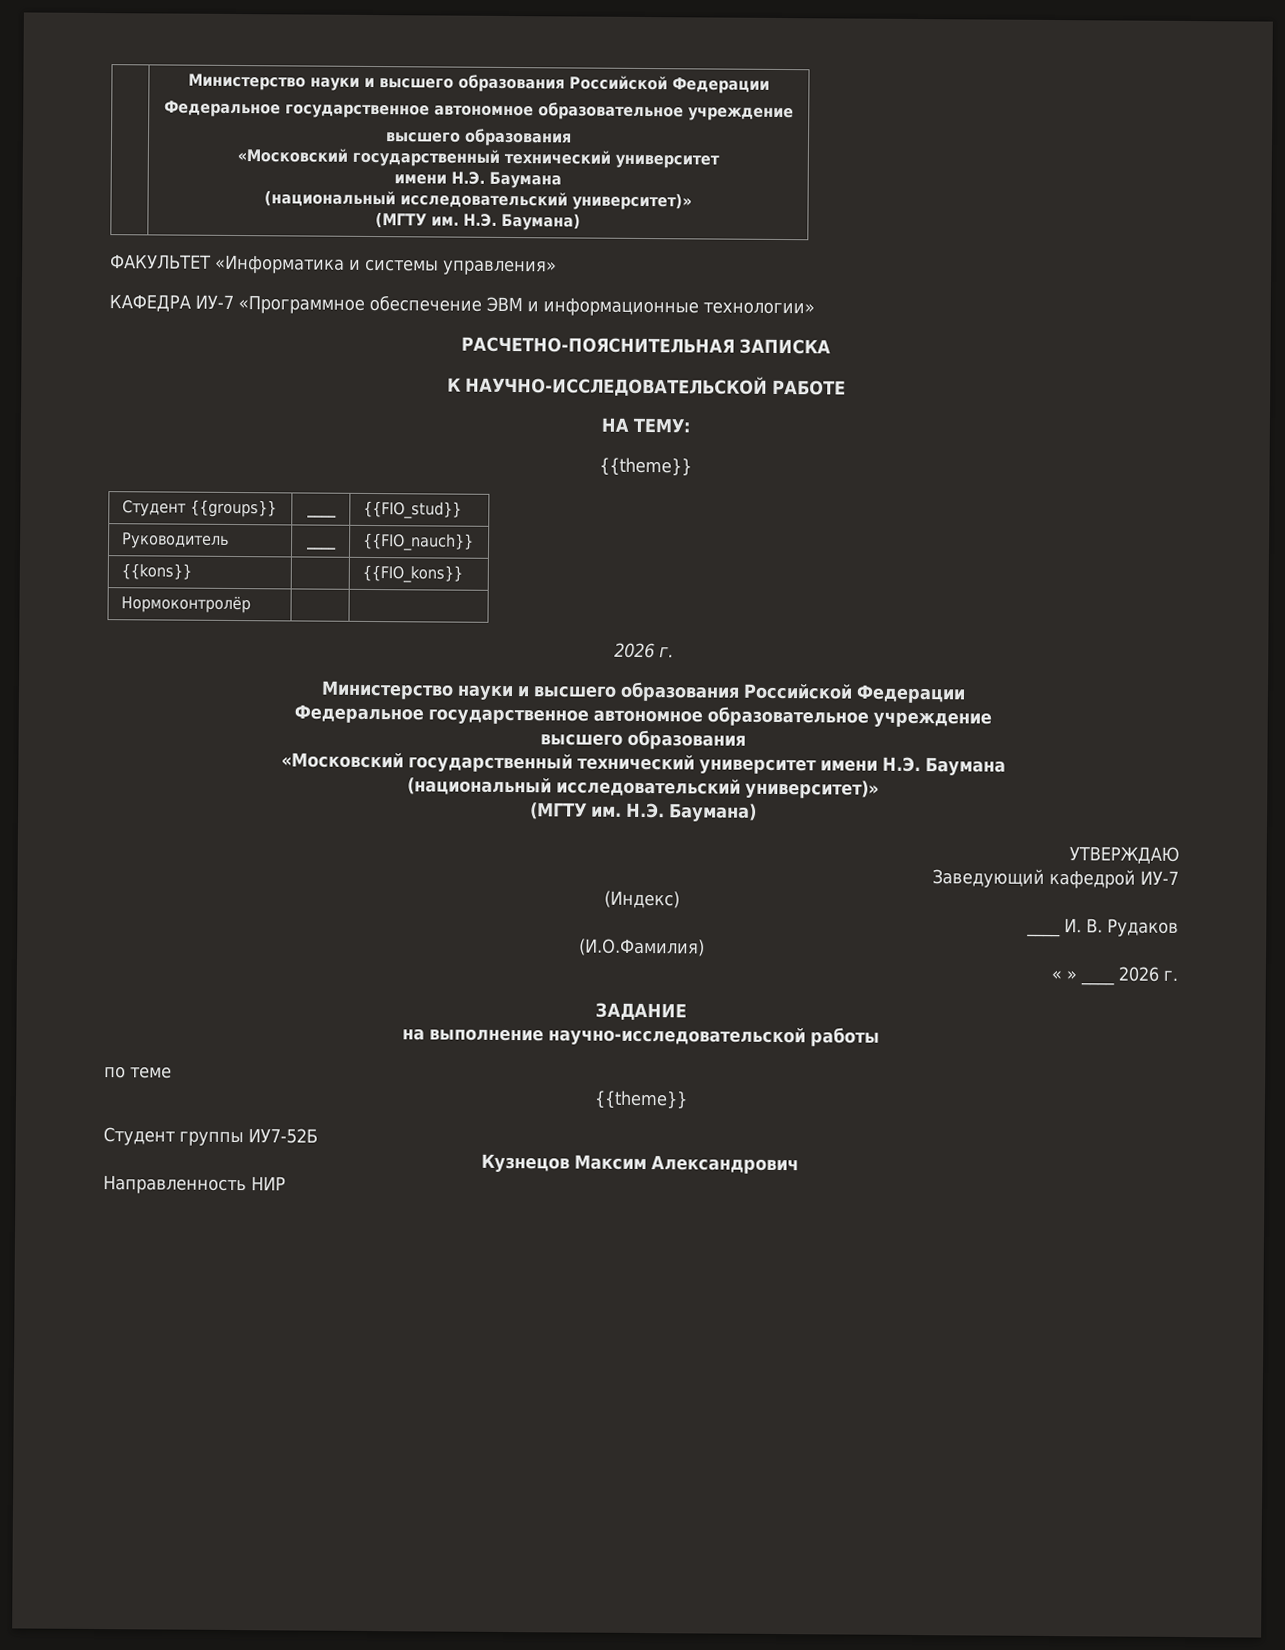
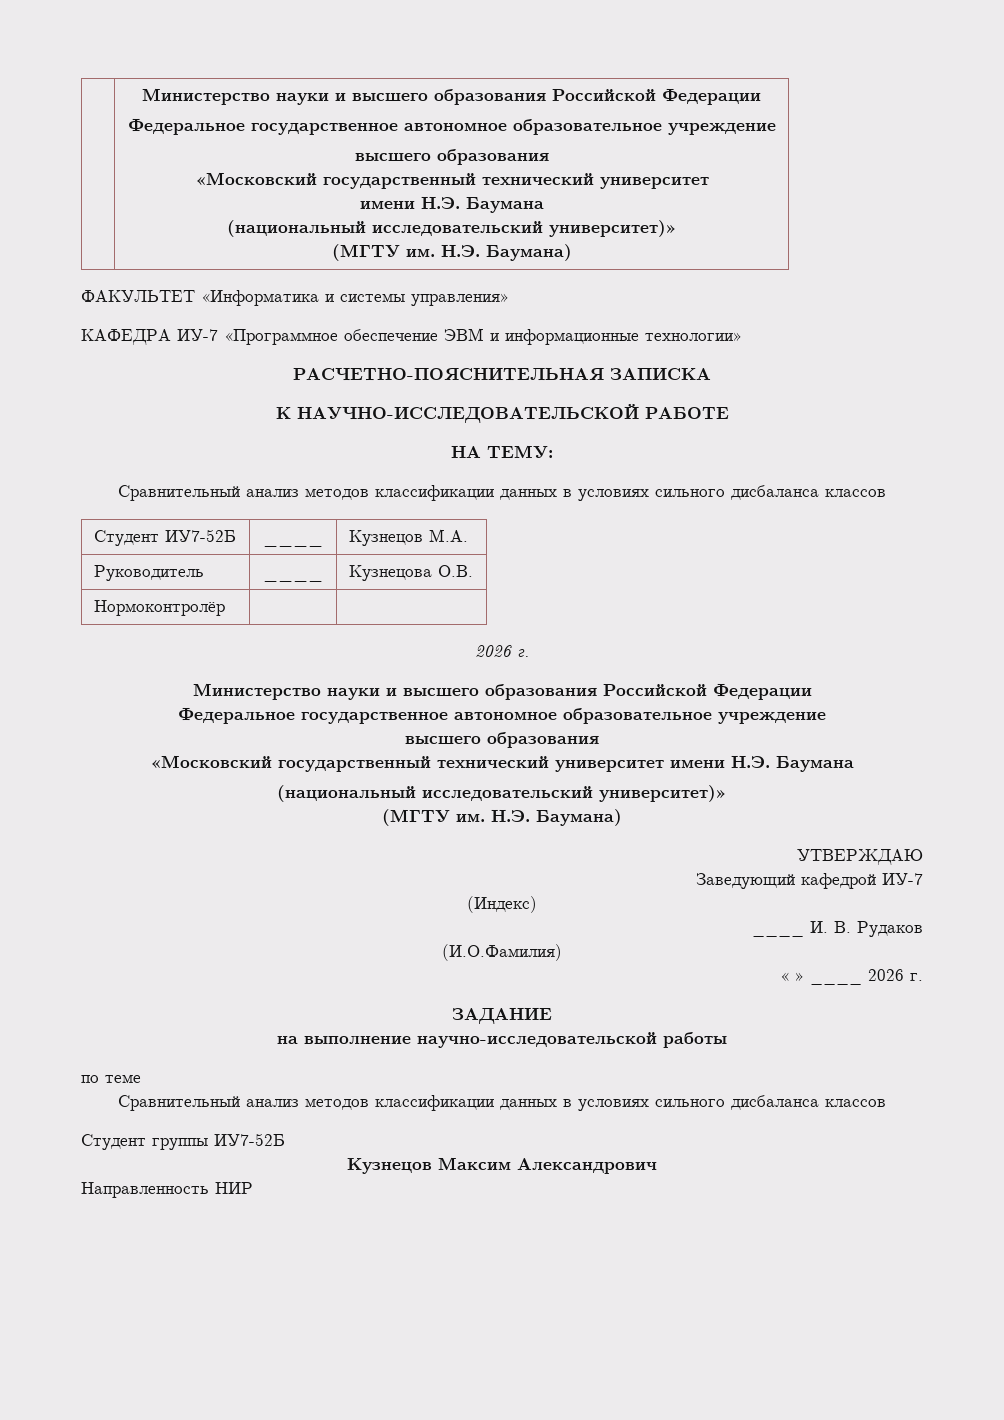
[598,457,692,476] [122,499,278,518] [306,513,337,518] [363,500,463,519] {{theme}} // Студент {{groups}} | ____ | {{FIO_stud}} -> [118,485,886,501] [93,529,236,546] [263,542,323,547] [348,529,468,546] Сравнительный анализ методов классификации данных в условиях сильного дисбаланса классов // Студент ИУ7-52Б | ____ | Кузнецов М.А.
[363,532,475,551] [121,563,193,580] [362,564,464,583] {{FIO_nauch}} // {{kons}} | | {{FIO_kons}} -> [348,565,473,581] Кузнецова О.В.
[593,1090,688,1109] {{theme}} -> [118,1095,886,1111] Сравнительный анализ методов классификации данных в условиях сильного дисбаланса классов

